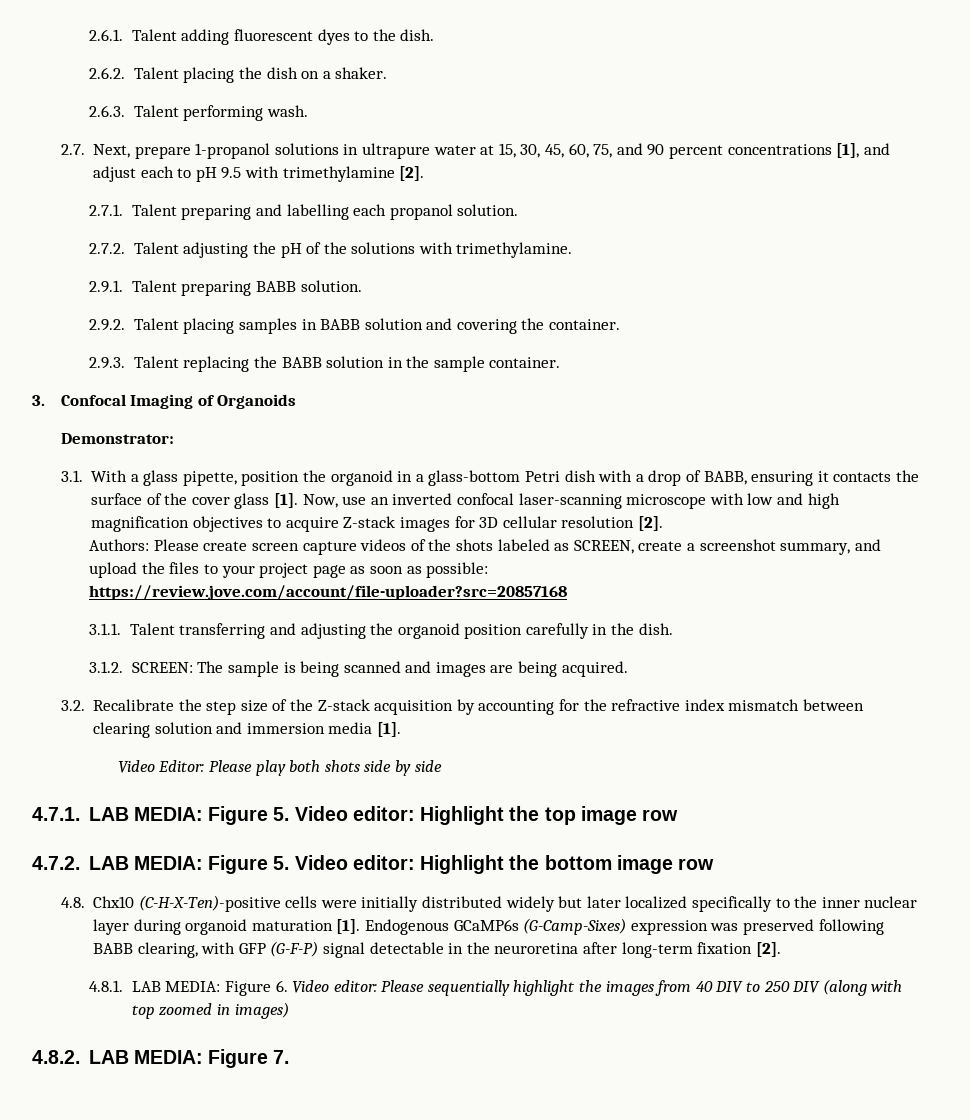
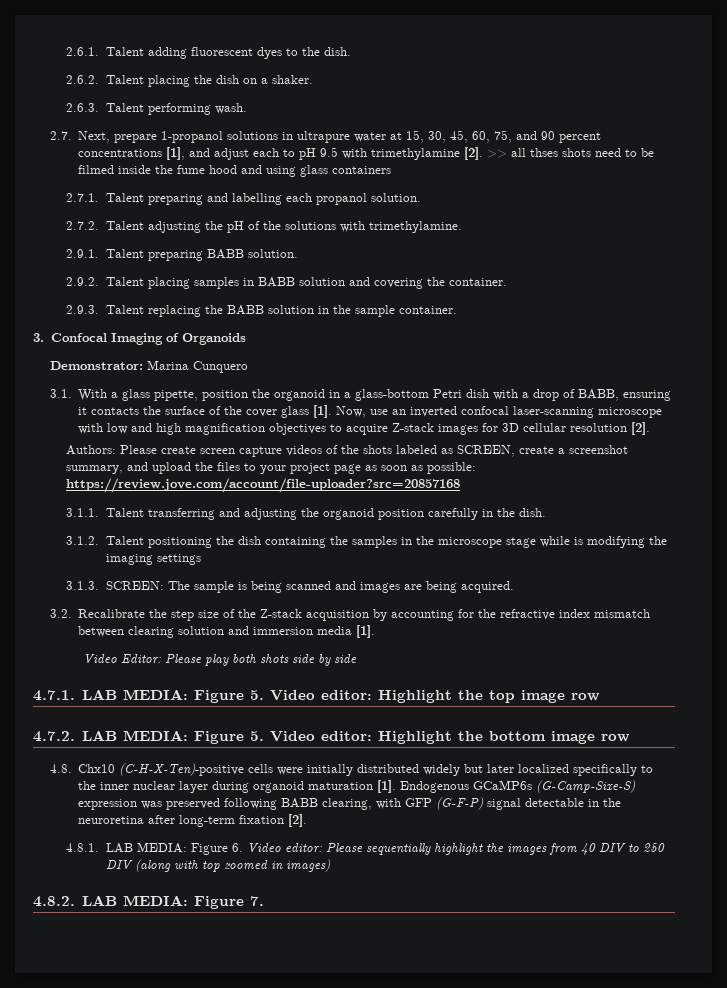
(425, 173) none -> [487,148,655,158] [78,165,392,177] >> all thses shots need to be filmed inside the fume hood and using glass containers
(174, 438) none -> [146,360,248,373] Marina Cunquero
(124, 667) none -> [105,536,667,548] [105,554,201,565] [66,581,100,590] Talent positioning the dish containing the samples in the microscope stage while is modifying the imaging settings // 3.1.3.
[523,918,627,935] (G-Camp-Sixes) -> [536,780,636,793] (G-Camp-Sixe-S)

